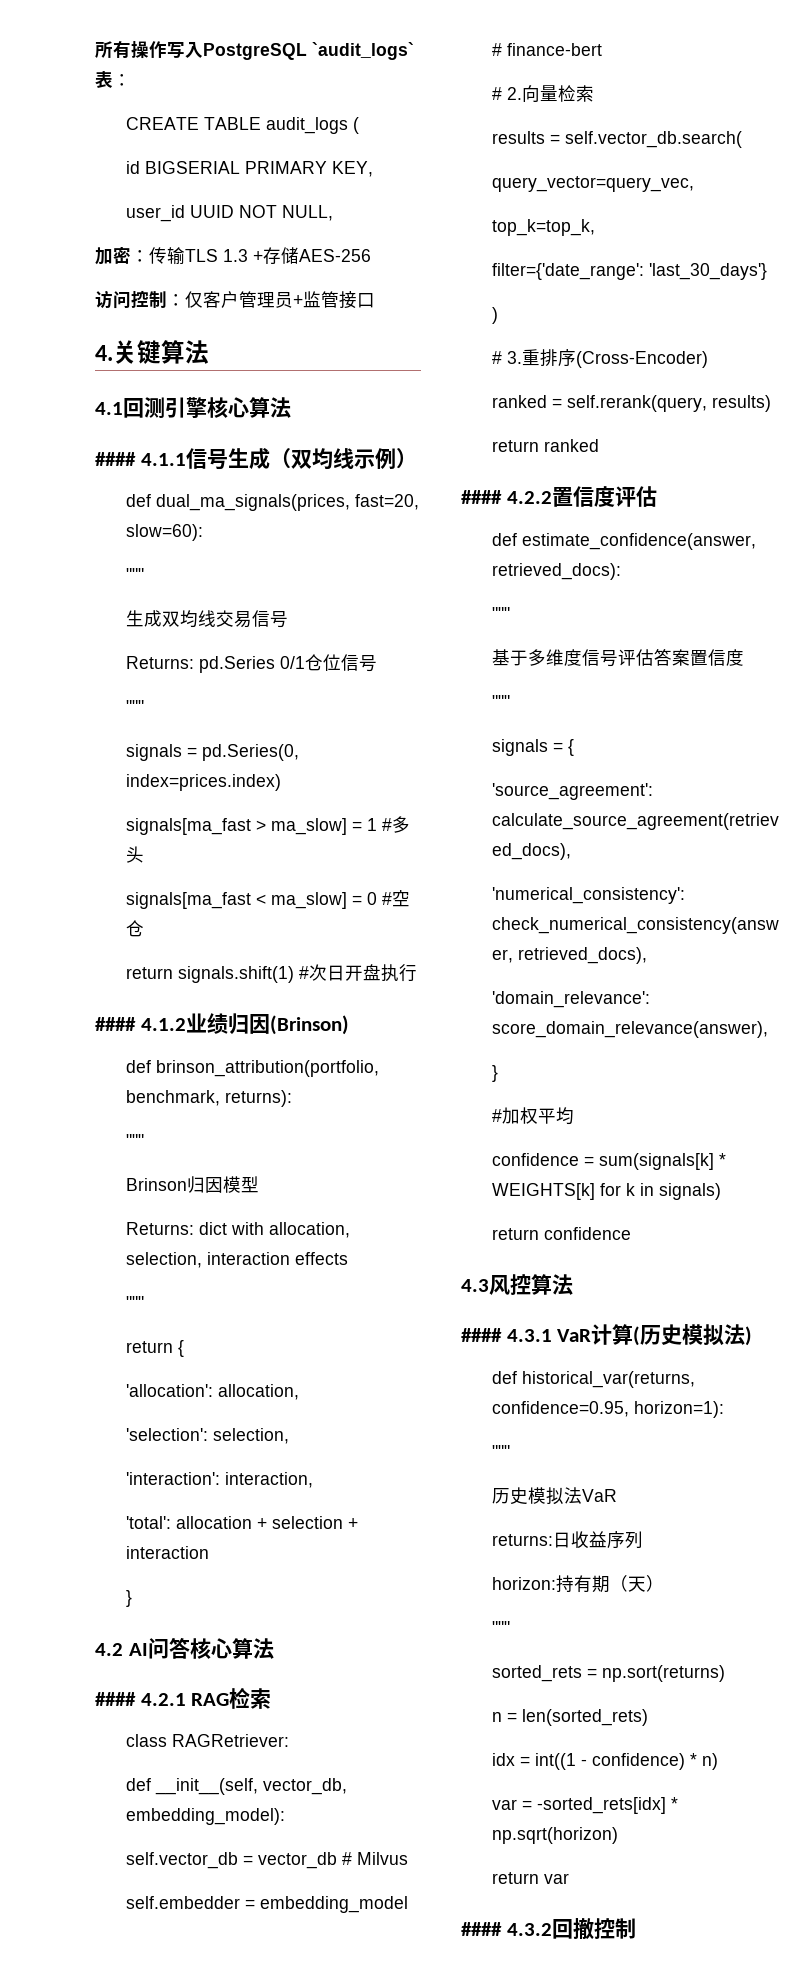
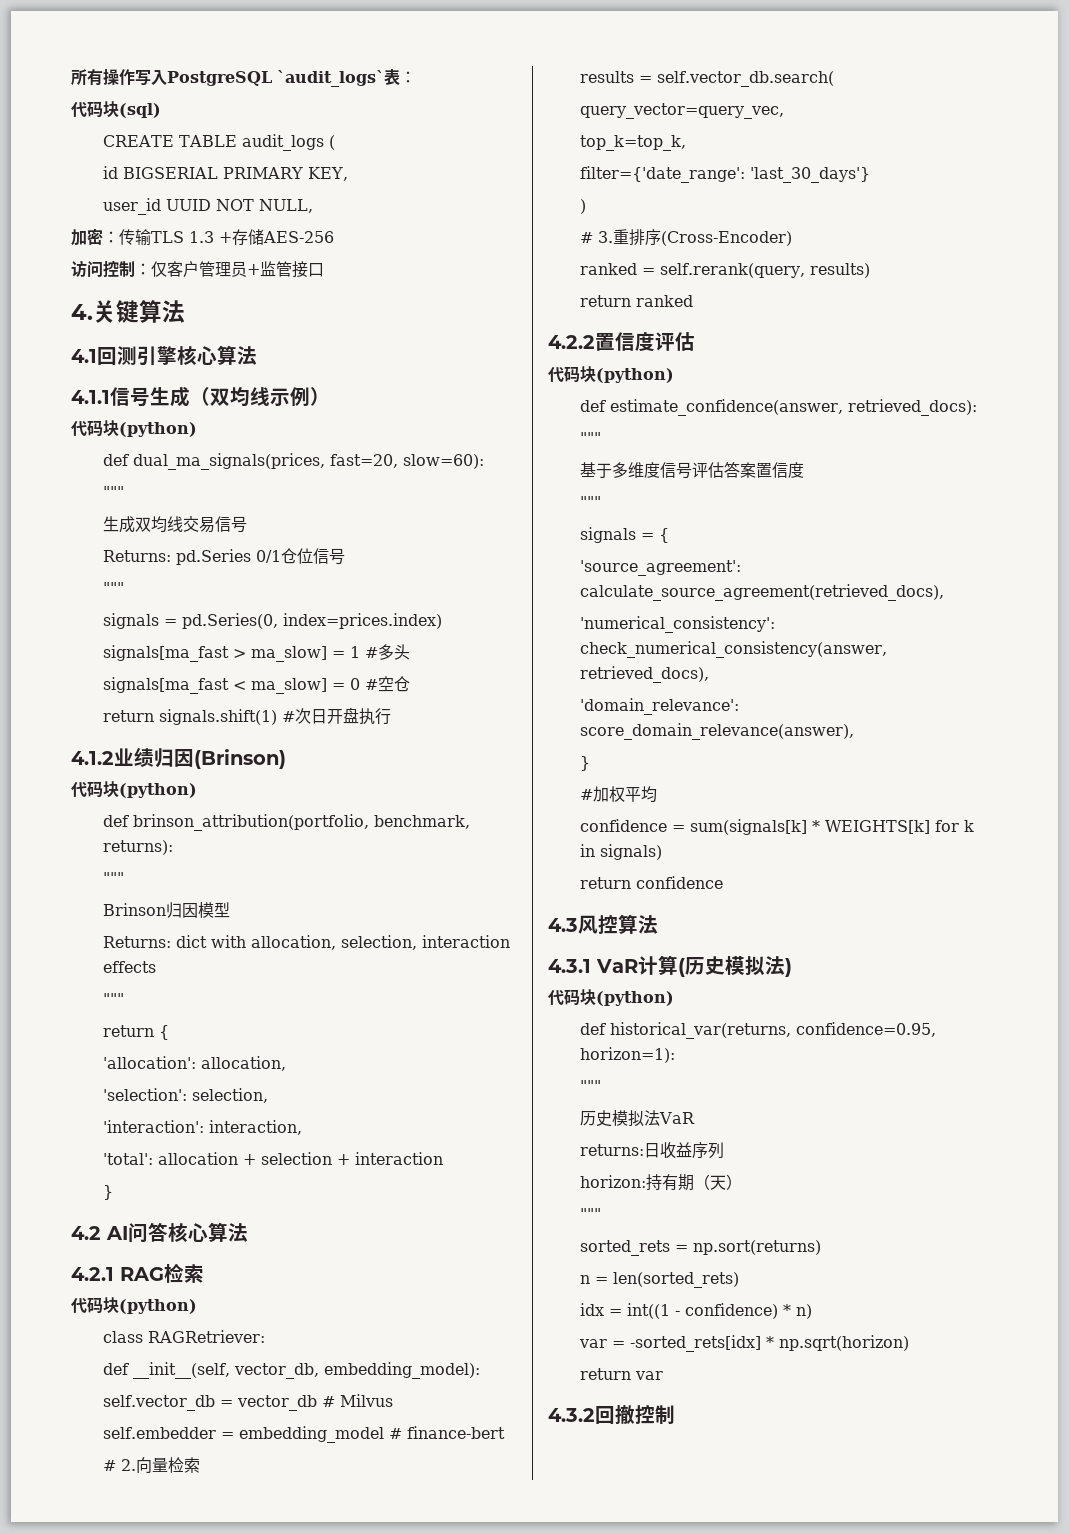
(131, 80) none -> [71,101,161,118] // 代码块(sql)
[95,452,136,466] #### -> (257, 355) none
(417, 458) none -> [71,420,197,437] // 代码块(python)
[95,1017,136,1031] #### -> (391, 716) none
(349, 1025) none -> [71,781,197,798] // 代码块(python)
[95,1692,136,1706] #### -> (248, 1232) none
(272, 1698) none -> [71,1297,197,1314] // 代码块(python)
[461,490,502,504] #### -> (693, 301) none
(657, 496) none -> [548,366,674,383] // 代码块(python)
[461,1328,502,1342] #### -> (658, 924) none
(753, 1336) none -> [548,989,674,1006] // 代码块(python)
[461,1922,502,1936] #### -> (663, 1375) none

